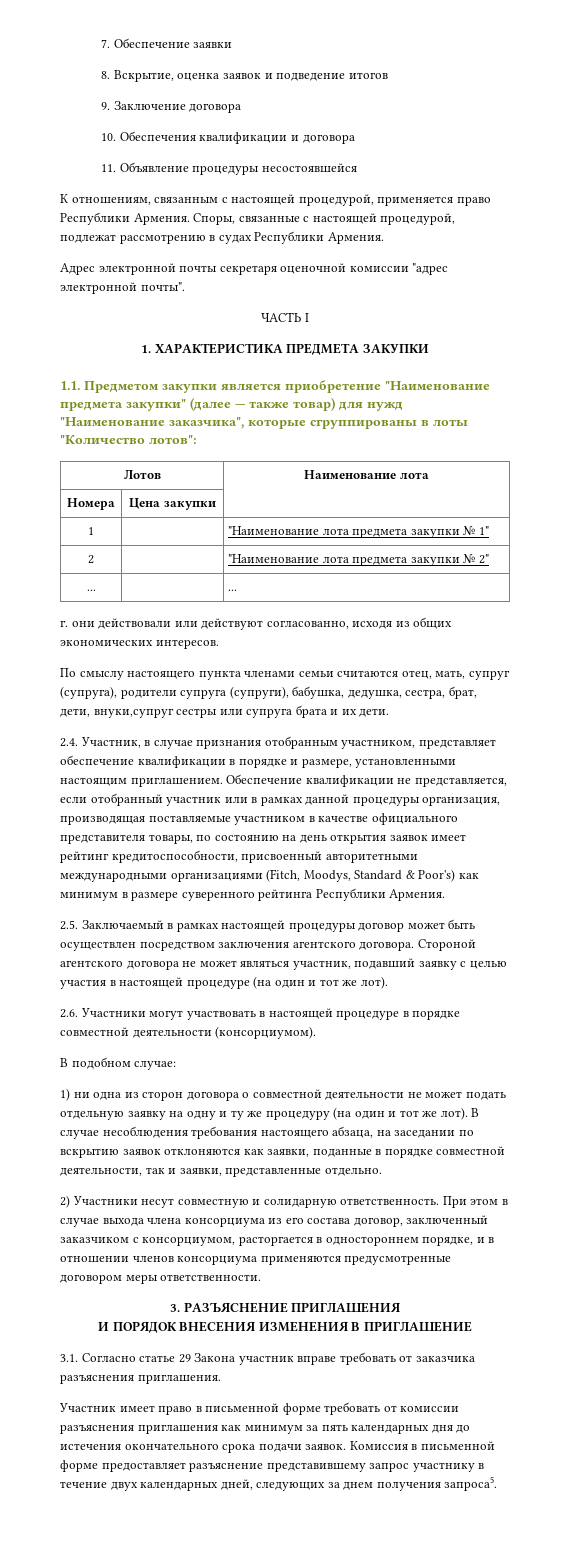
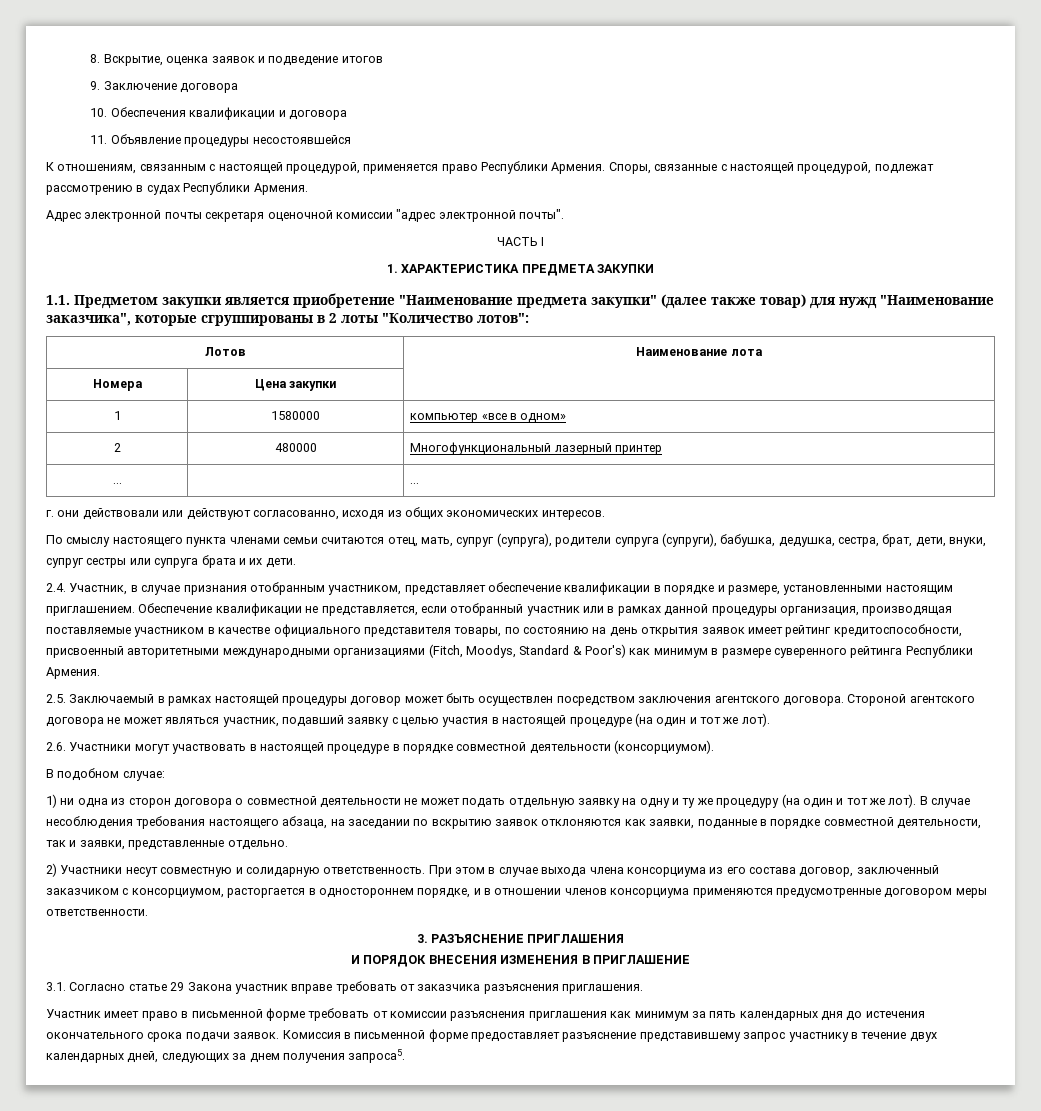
[101,38,233,48] 7. Обеспечение заявки // -> (90, 58) none
[235,404,245,408] — -> (707, 301) none
(429, 423) none -> [329,313,337,323] 2
[228,526,489,538] [88,555,94,564] [228,554,489,566] | "Наименование лота предмета закупки № 1" // 2 | | "Наименование лота предмета закупки № 2" -> [271,411,320,420] [410,413,567,423] [113,443,121,452] [274,443,317,452] [410,442,663,455] 1580000 | компьютер «все в одном» // 2 | 480000 | Многофункциональный лазерный принтер
[93,708,174,718] внуки,супруг -> [949,537,987,547] [46,558,84,568] внуки, супруг

